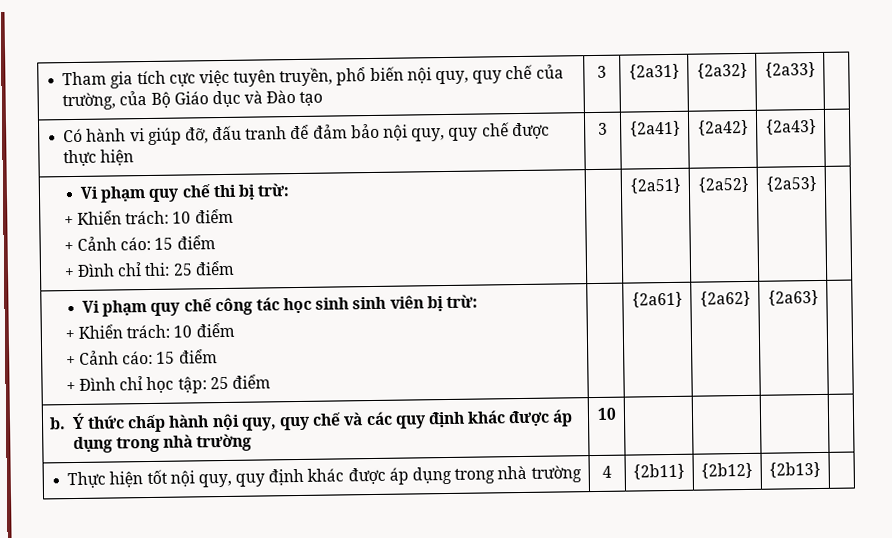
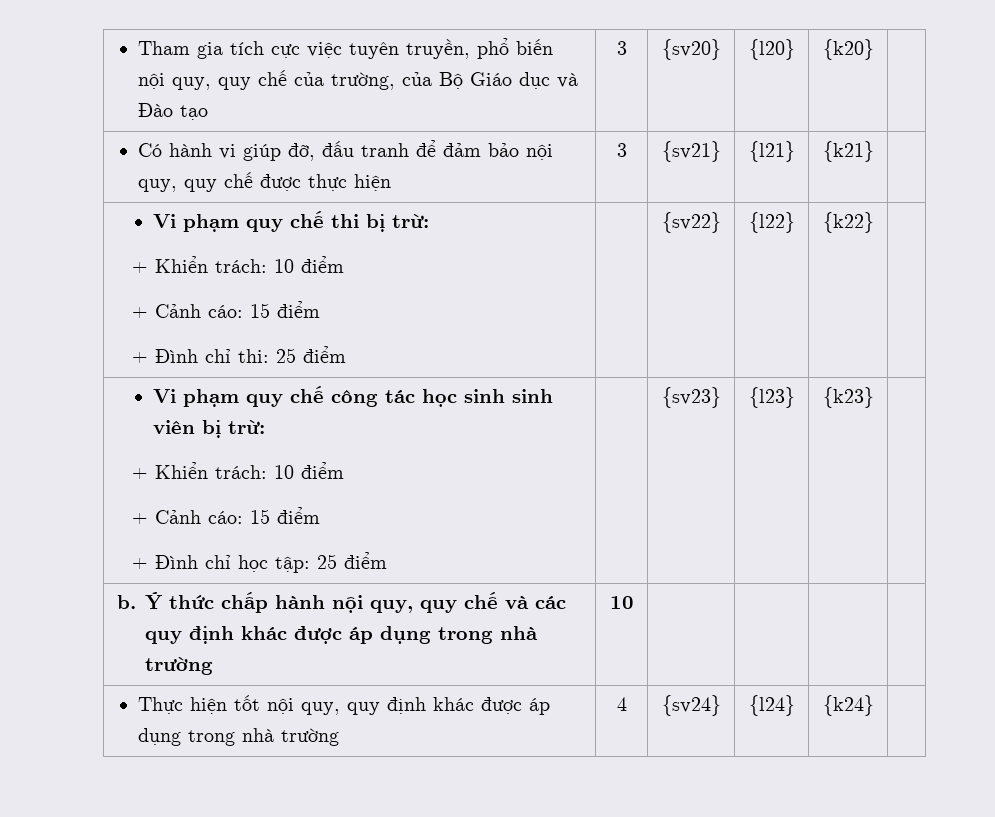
[628,63,680,80] [696,62,748,79] [764,62,816,78] {2a31} | {2a32} | {2a33} -> [661,39,721,60] [748,39,795,60] [822,39,874,60] {sv20} | {l20} | {k20}
[629,120,681,137] [697,119,749,136] [765,119,817,135] {2a41} | {2a42} | {2a43} -> [661,141,721,162] [748,141,795,162] [822,141,874,162] {sv21} | {l21} | {k21}
[629,177,681,194] [697,176,749,193] [765,176,817,192] {2a51} | {2a52} | {2a53} -> [661,212,721,233] [748,212,795,233] [822,212,874,233] {sv22} | {l22} | {k22}
[631,291,683,308] [699,290,751,307] [767,289,819,306] {2a61} | {2a62} | {2a63} -> [661,387,721,408] [748,387,795,408] [822,387,874,408] {sv23} | {l23} | {k23}
[633,463,685,480] [701,462,753,479] [769,461,821,478] {2b11} | {2b12} | {2b13} -> [661,695,721,716] [748,695,795,716] [822,695,874,716] {sv24} | {l24} | {k24}

